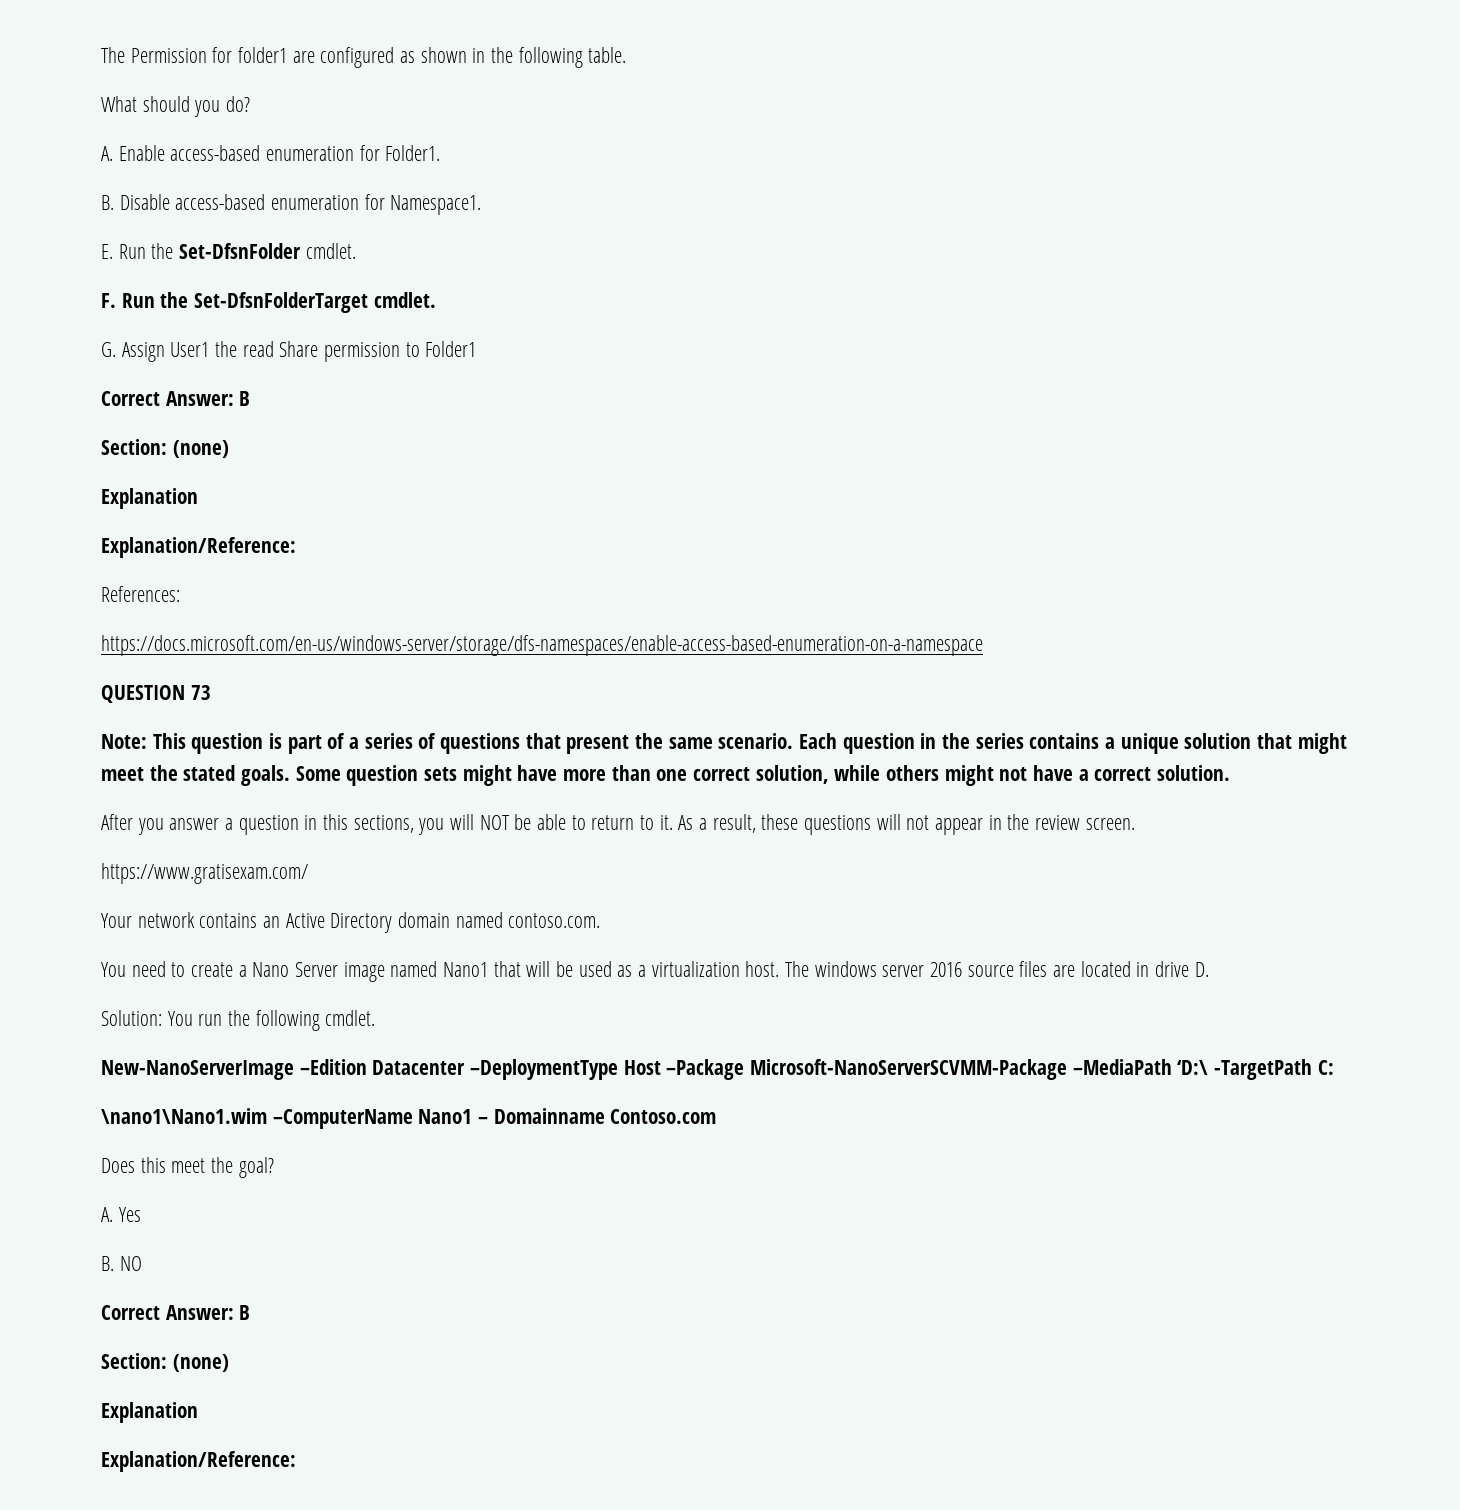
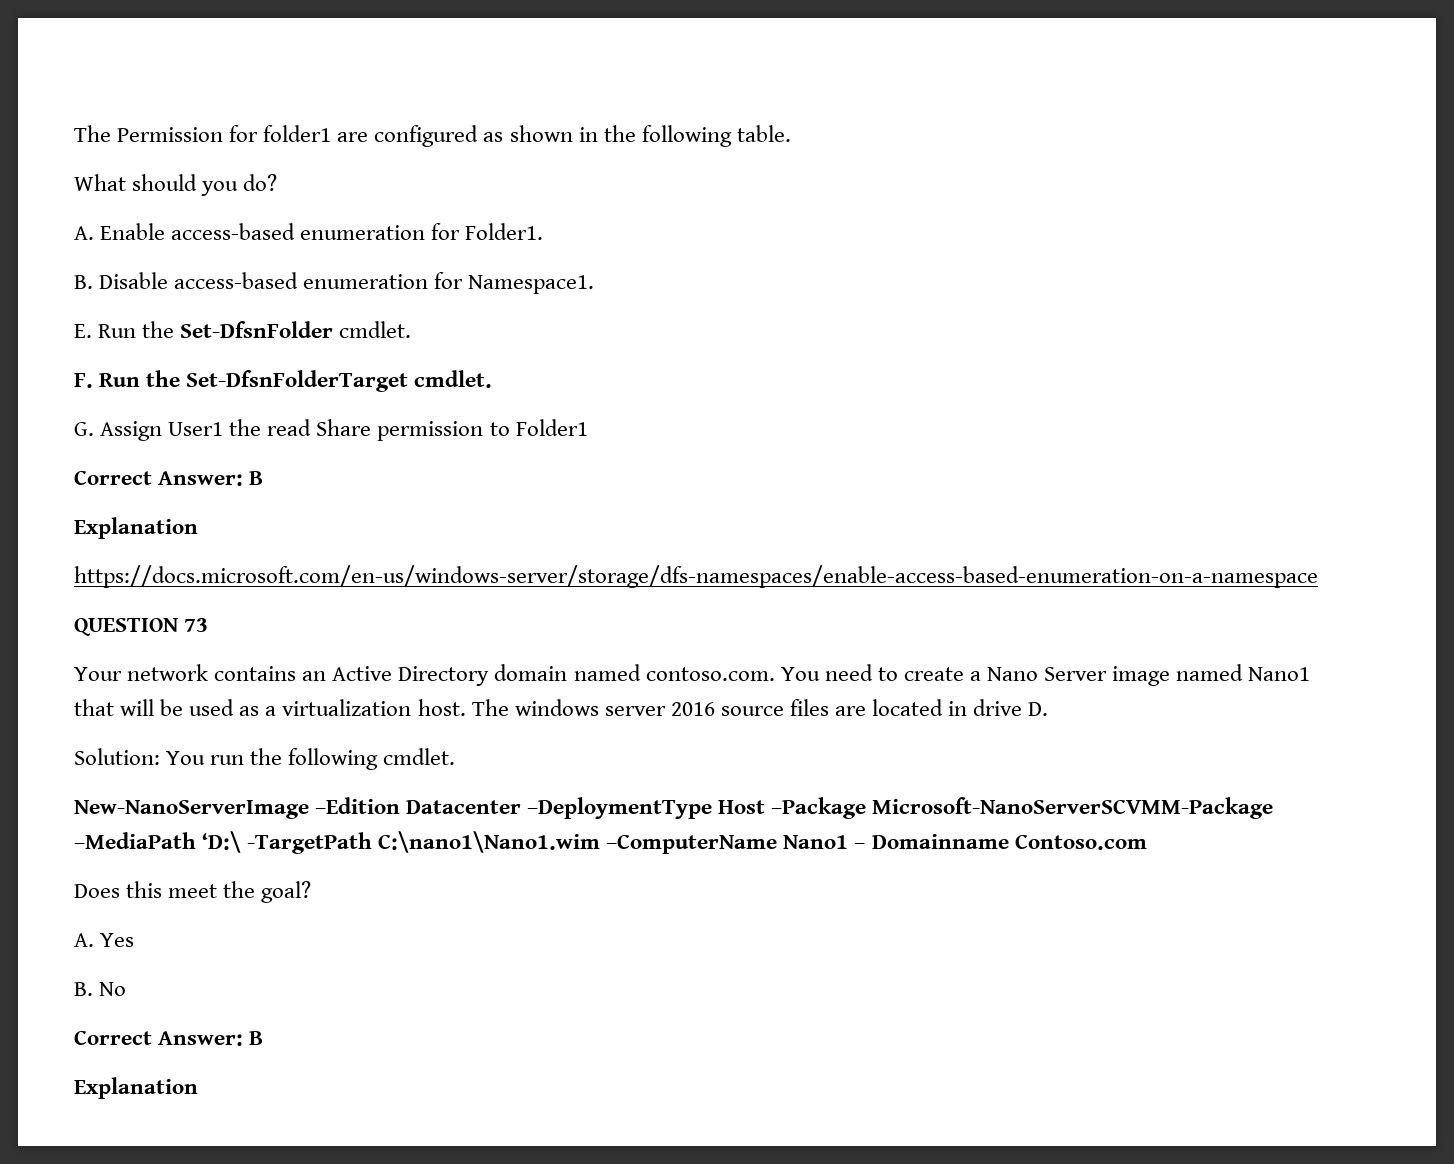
[101,439,229,458] [101,488,198,509] [101,537,296,558] [101,586,180,602] // Section: (none) // Explanation // Explanation/Reference: // References: -> [74,517,198,539] // Explanation
[101,733,1347,754] [101,765,1231,786] [101,814,1135,835] [101,863,308,884] // Note: This question is part of a series of questions that present the same scenario. Each question in the series contains a unique solution that might meet the stated goals. Some question sets might have more than one correct solution, while others might not have a correct solution. // After you answer a question in this sections, you will NOT be able to return to it. As a result, these questions will not appear in the review screen. // https://www.gratisexam.com/ -> (209, 625) none
(601, 920) // -> (775, 674) none
[1317,1060,1334,1075] [101,1108,267,1124] C: // \nano1\Nano1.wim -> [378,831,601,853] C:\nano1\Nano1.wim
[119,1256,142,1271] [101,1305,251,1320] [101,1353,229,1372] [101,1402,198,1423] [101,1451,296,1472] NO // Correct Answer: B // Section: (none) // Explanation // Explanation/Reference: -> [99,982,127,996] [74,1030,264,1046] [74,1077,198,1099] No // Correct Answer: B // Explanation

